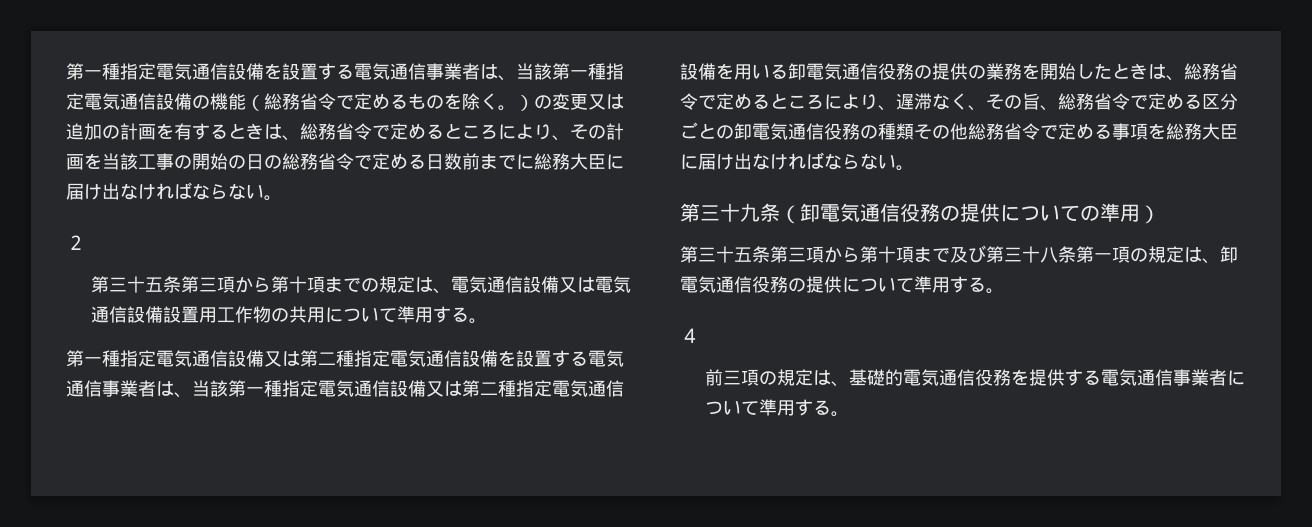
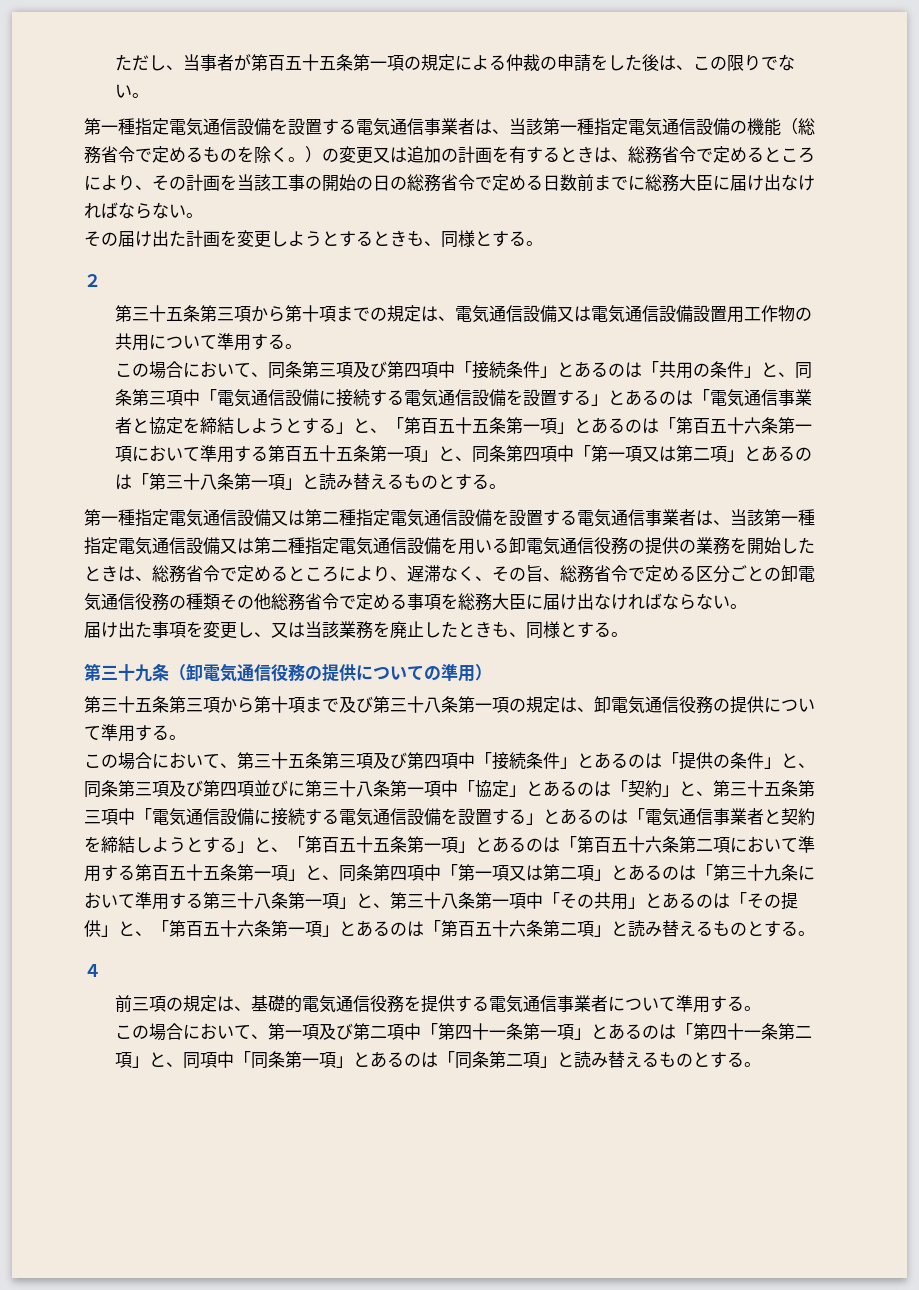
(66, 71) none -> [115,54,796,72] [115,84,150,98] ただし、当事者が第百五十五条第一項の規定による仲裁の申請をした後は、この限りでない。 //
(282, 198) none -> [84,230,543,248] // その届け出た計画を変更しようとするときも、同様とする。
(487, 321) none -> [115,361,813,379] [115,389,813,407] [115,417,813,435] [115,445,813,463] [115,473,507,490] // この場合において、同条第三項及び第四項中「接続条件」とあるのは「共用の条件」と、同条第三項中「電気通信設備に接続する電気通信設備を設置する」とあるのは「電気通信事業者と協定を締結しようとする」と、「第百五十五条第一項」とあるのは「第百五十六条第一項において準用する第百五十五条第一項」と、同条第四項中「第一項又は第二項」とあるのは「第三十八条第一項」と読み替えるものとする。
(914, 168) none -> [84,621,628,639] // 届け出た事項を変更し、又は当該業務を廃止したときも、同様とする。
(1004, 291) none -> [84,752,815,770] [84,780,815,798] [84,808,815,826] [84,836,815,853] [84,864,815,882] [84,892,798,910] [84,920,815,937] // この場合において、第三十五条第三項及び第四項中「接続条件」とあるのは「提供の条件」と、同条第三項及び第四項並びに第三十八条第一項中「協定」とあるのは「契約」と、第三十五条第三項中「電気通信設備に接続する電気通信設備を設置する」とあるのは「電気通信事業者と契約を締結しようとする」と、「第百五十五条第一項」とあるのは「第百五十六条第二項において準用する第百五十五条第一項」と、同条第四項中「第一項又は第二項」とあるのは「第三十九条において準用する第三十八条第一項」と、第三十八条第一項中「その共用」とあるのは「その提供」と、「第百五十六条第一項」とあるのは「第百五十六条第二項」と読み替えるものとする。
(849, 414) none -> [115,1023,813,1041] [115,1051,762,1069] // この場合において、第一項及び第二項中「第四十一条第一項」とあるのは「第四十一条第二項」と、同項中「同条第一項」とあるのは「同条第二項」と読み替えるものとする。

